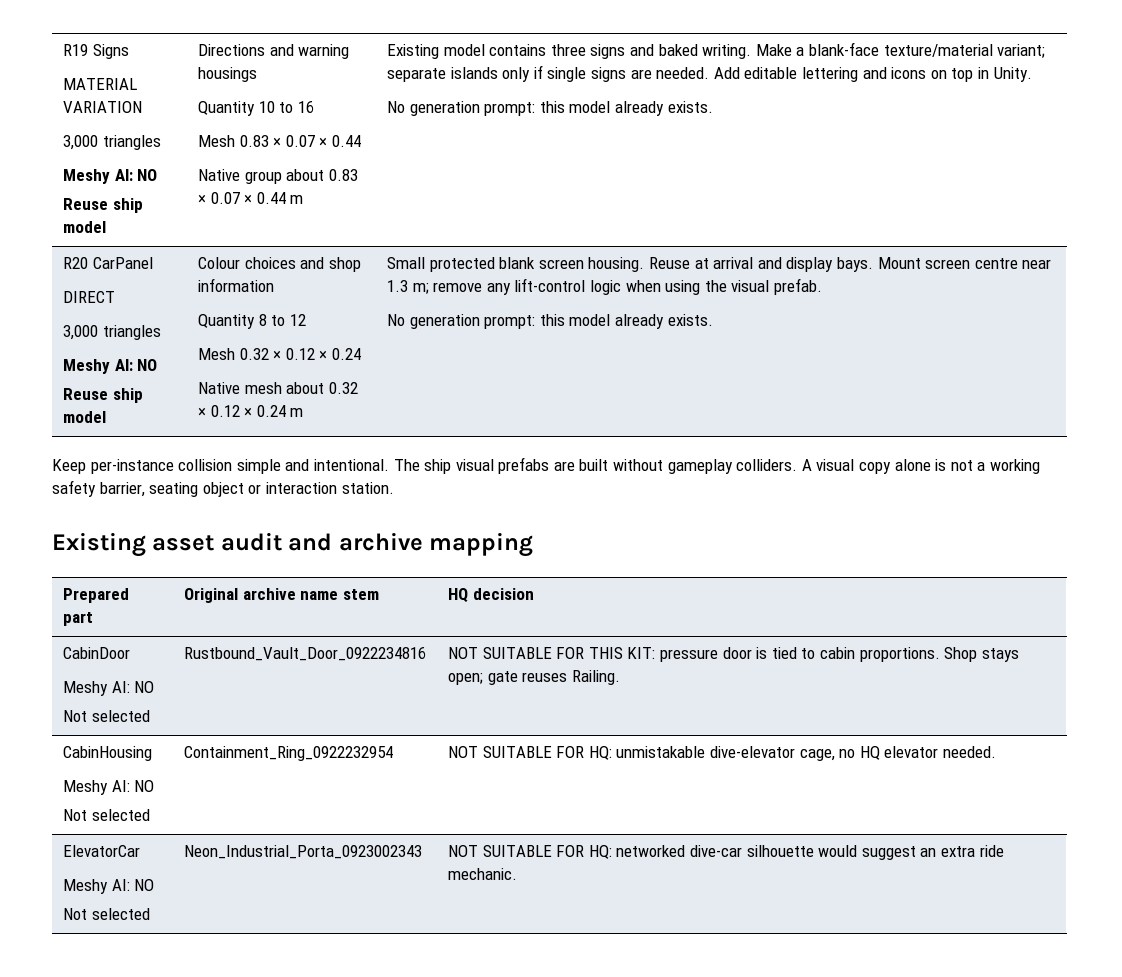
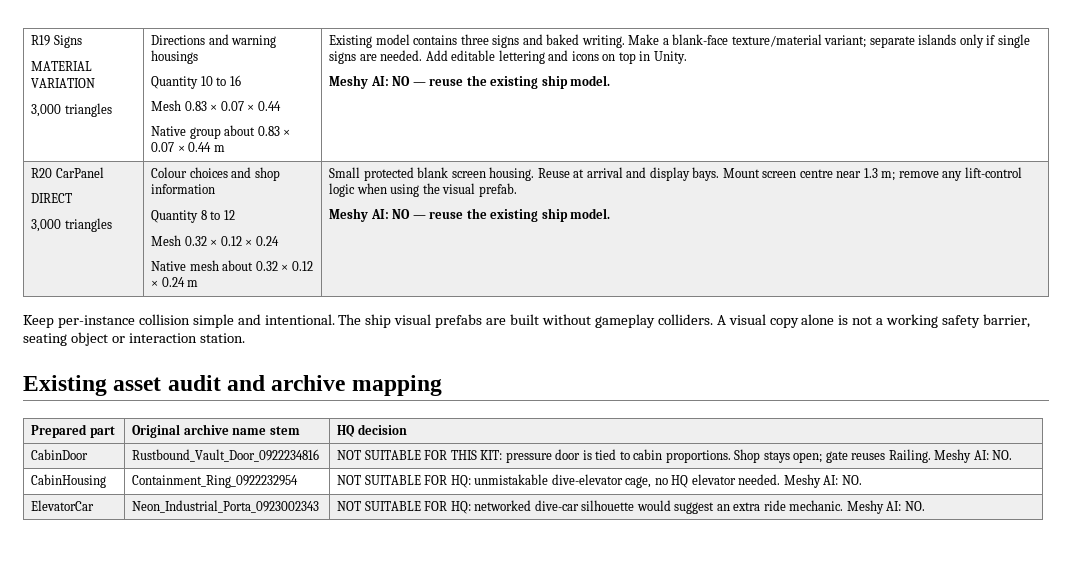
[63,169,158,184] [63,198,143,213] [63,221,107,233] // Meshy AI: NO // Reuse ship model -> (112, 110) none
[387,101,713,116] No generation prompt: this model already exists. -> [329,75,611,89] Meshy AI: NO — reuse the existing ship model.
[63,359,158,374] [63,388,143,403] [63,411,107,423] // Meshy AI: NO // Reuse ship model -> (112, 225) none
[387,314,713,329] No generation prompt: this model already exists. -> [329,208,611,222] Meshy AI: NO — reuse the existing ship model.
[63,681,155,696] [63,710,150,722] // Meshy AI: NO // Not selected -> (89, 454) none
[63,746,153,761] [63,780,155,795] [63,809,150,821] // CabinHousing // Meshy AI: NO // Not selected -> [934,449,1013,463] [31,474,107,488] Meshy AI: NO. // CabinHousing
[63,845,141,857] [63,879,155,894] [63,908,150,920] // ElevatorCar // Meshy AI: NO // Not selected -> [783,474,862,488] [31,500,95,511] Meshy AI: NO. // ElevatorCar
(518, 874) none -> [846,500,925,514] Meshy AI: NO.

